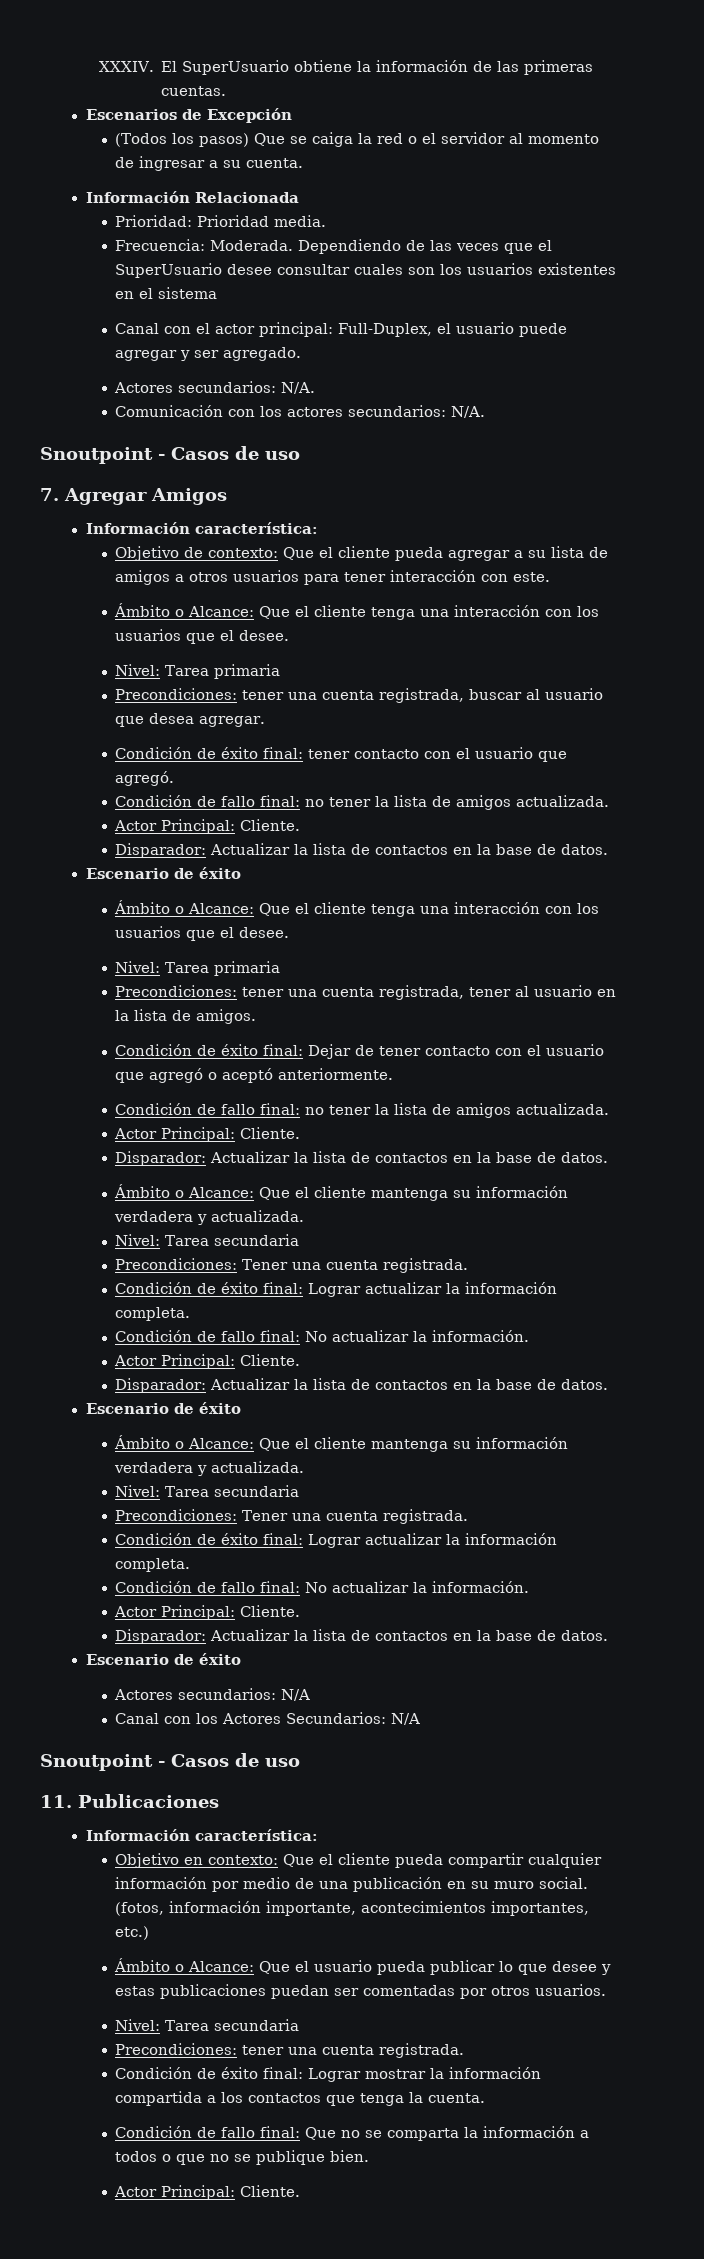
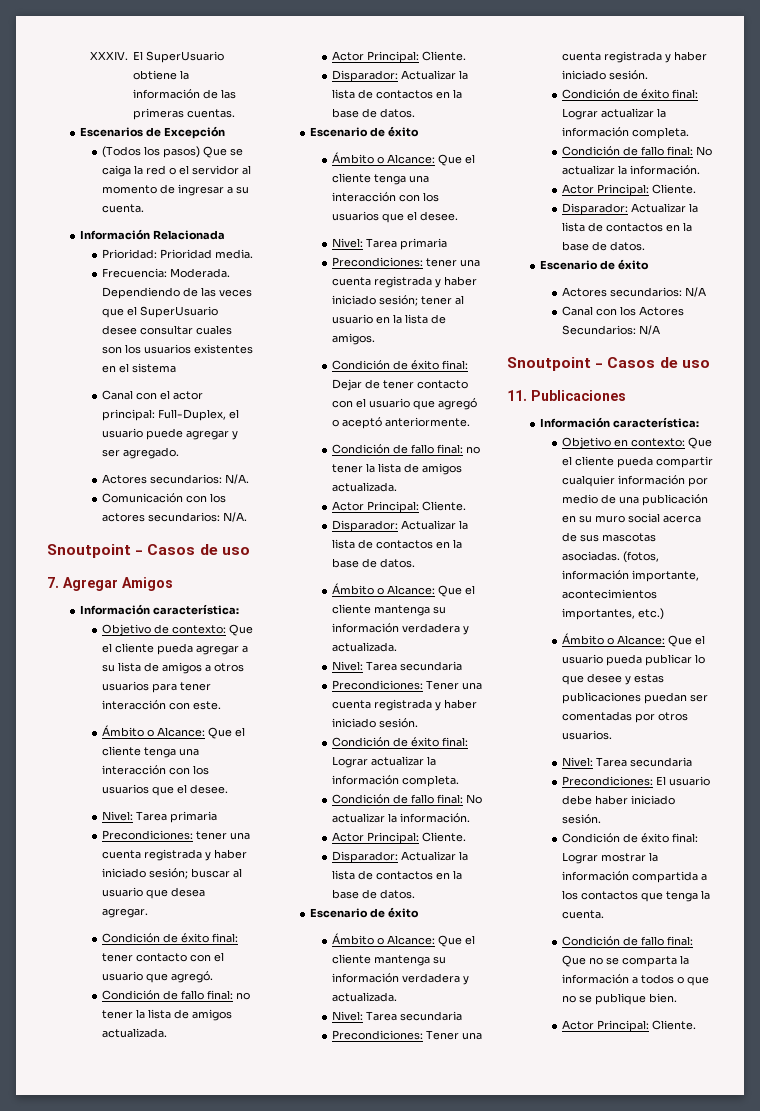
[379,688,465,703] registrada, -> [143,849,247,861] [101,868,188,879] registrada y haber iniciado sesión;
[379,985,465,1000] registrada, -> [373,276,477,288] [331,295,418,306] registrada y haber iniciado sesión;
[383,1258,469,1273] registrada. -> [373,699,477,711] [331,718,418,728] registrada y haber iniciado sesión.
[383,1509,469,1524] registrada. -> [603,51,707,63] [561,70,648,80] registrada y haber iniciado sesión.
[539,1877,589,1889] social. -> [627,513,701,523] [561,532,656,542] [561,551,620,561] social acerca de sus mascotas asociadas.
[242,2043,465,2058] tener una cuenta registrada. -> [655,776,710,786] [561,795,675,805] [561,814,601,824] El usuario debe haber iniciado sesión.

